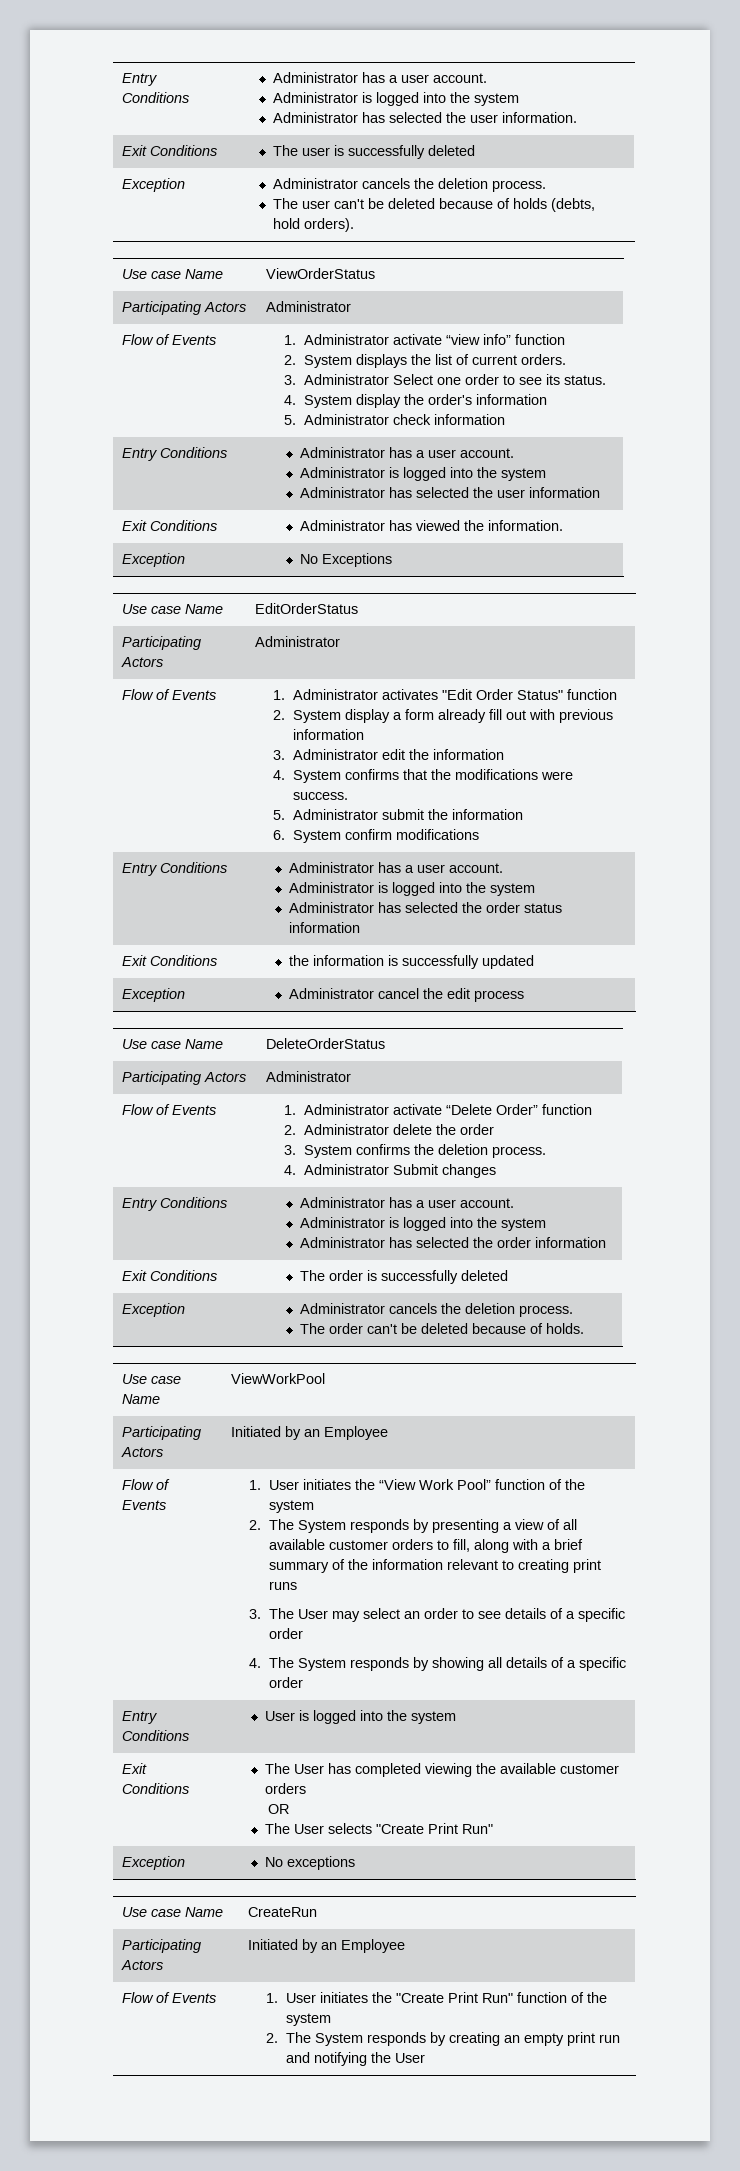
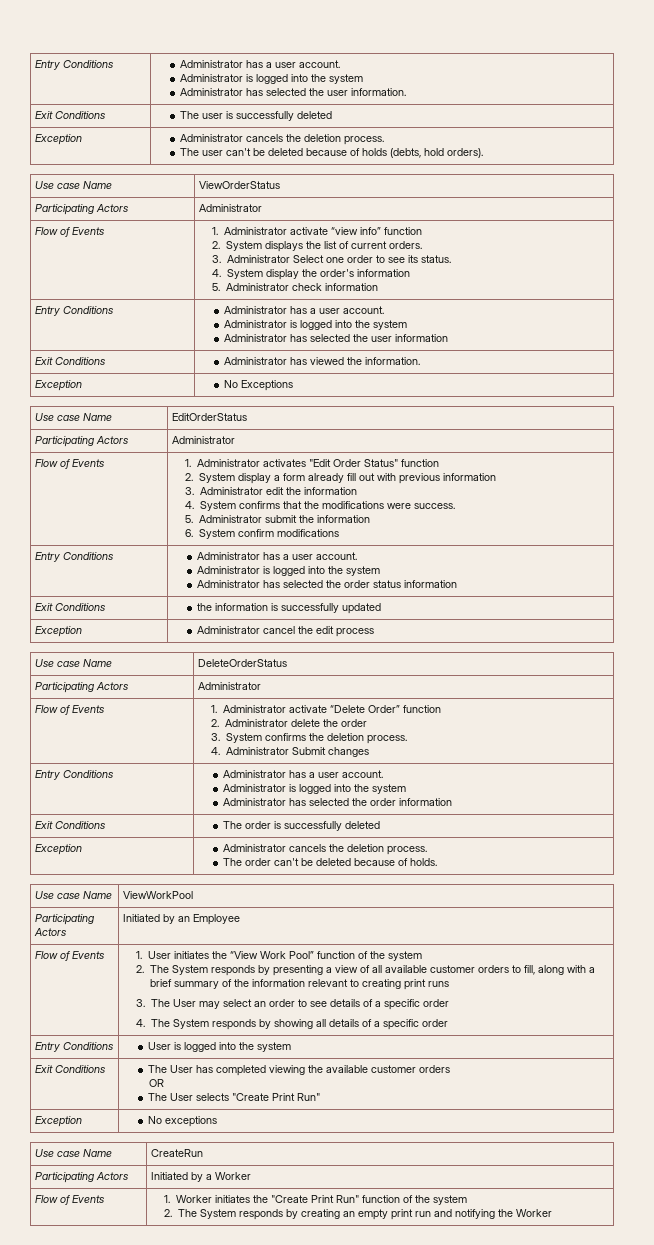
[321,1939,406,1953] [122,1992,217,2003] [266,1993,316,2003] an Employee // Flow of Events | 1. User -> [206,1172,252,1180] [35,1195,105,1205] [164,1195,212,1203] a Worker // Flow of Events | 1. Worker
[394,2053,425,2063] User -> [515,1209,552,1217] Worker

